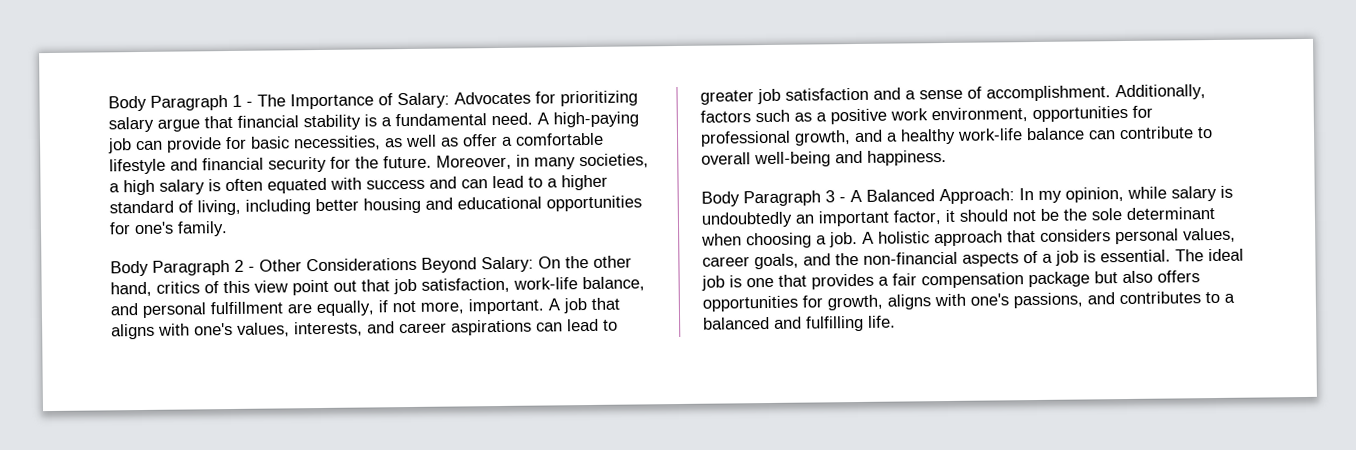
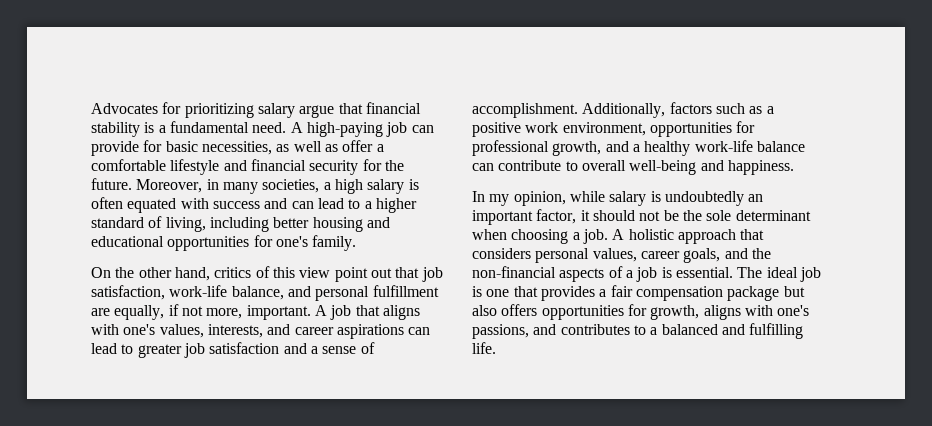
[108,92,450,112] Body Paragraph 1 - The Importance of Salary: -> (91, 108) none
[110,256,534,277] Body Paragraph 2 - Other Considerations Beyond Salary: -> (357, 243) none
[701,188,1015,207] Body Paragraph 3 - A Balanced Approach: -> (794, 167) none

